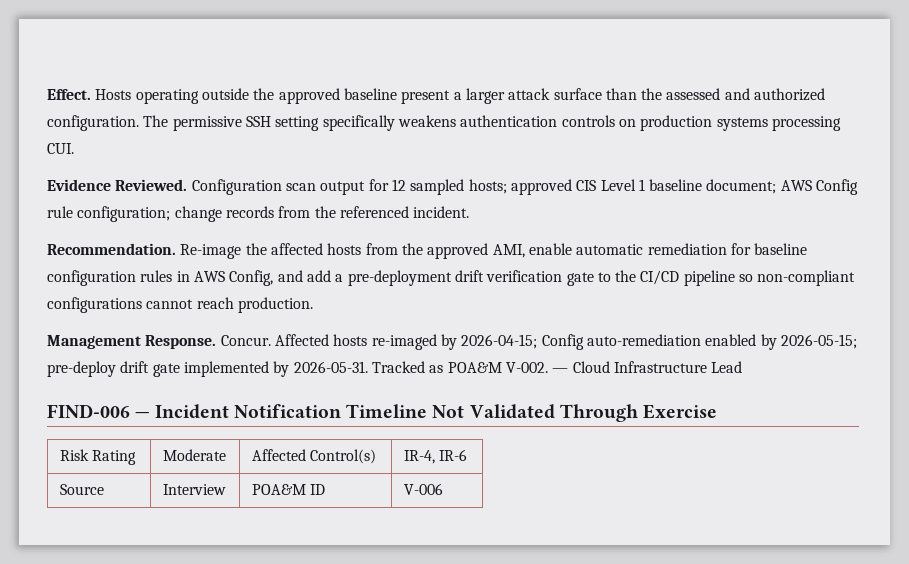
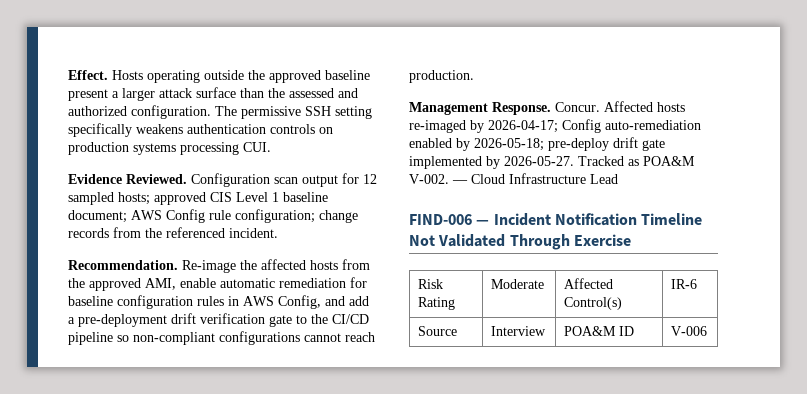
[461,334,538,349] 2026-04-15; -> [488,120,558,133] 2026-04-17;
[780,334,857,349] 2026-05-15; -> [474,138,544,151] 2026-05-18;
[293,361,368,373] 2026-05-31. -> [504,156,574,166] 2026-05-27.
[403,450,435,464] IR-4, -> (622, 303) none

